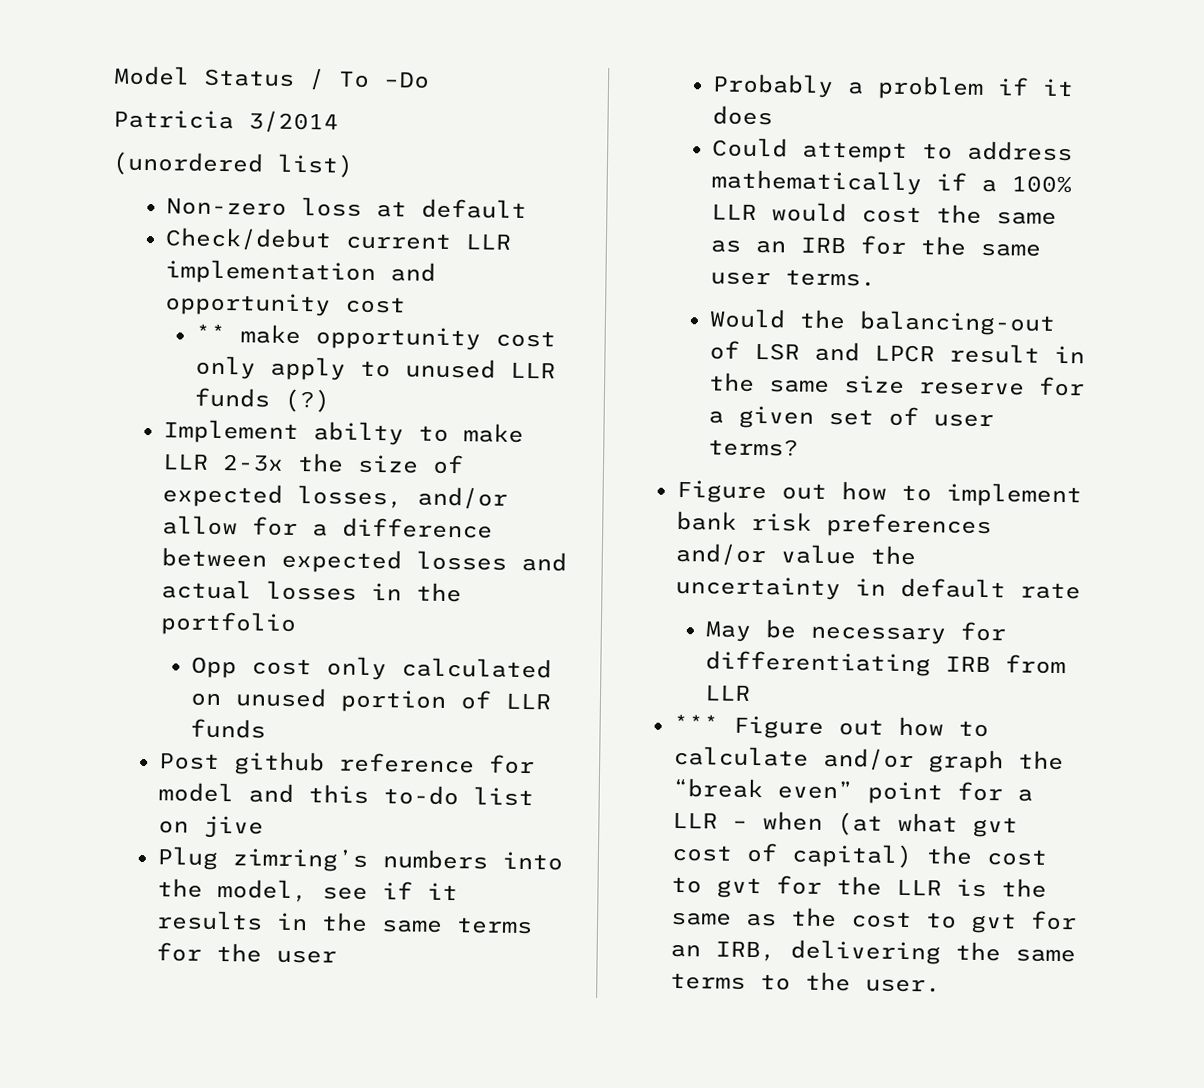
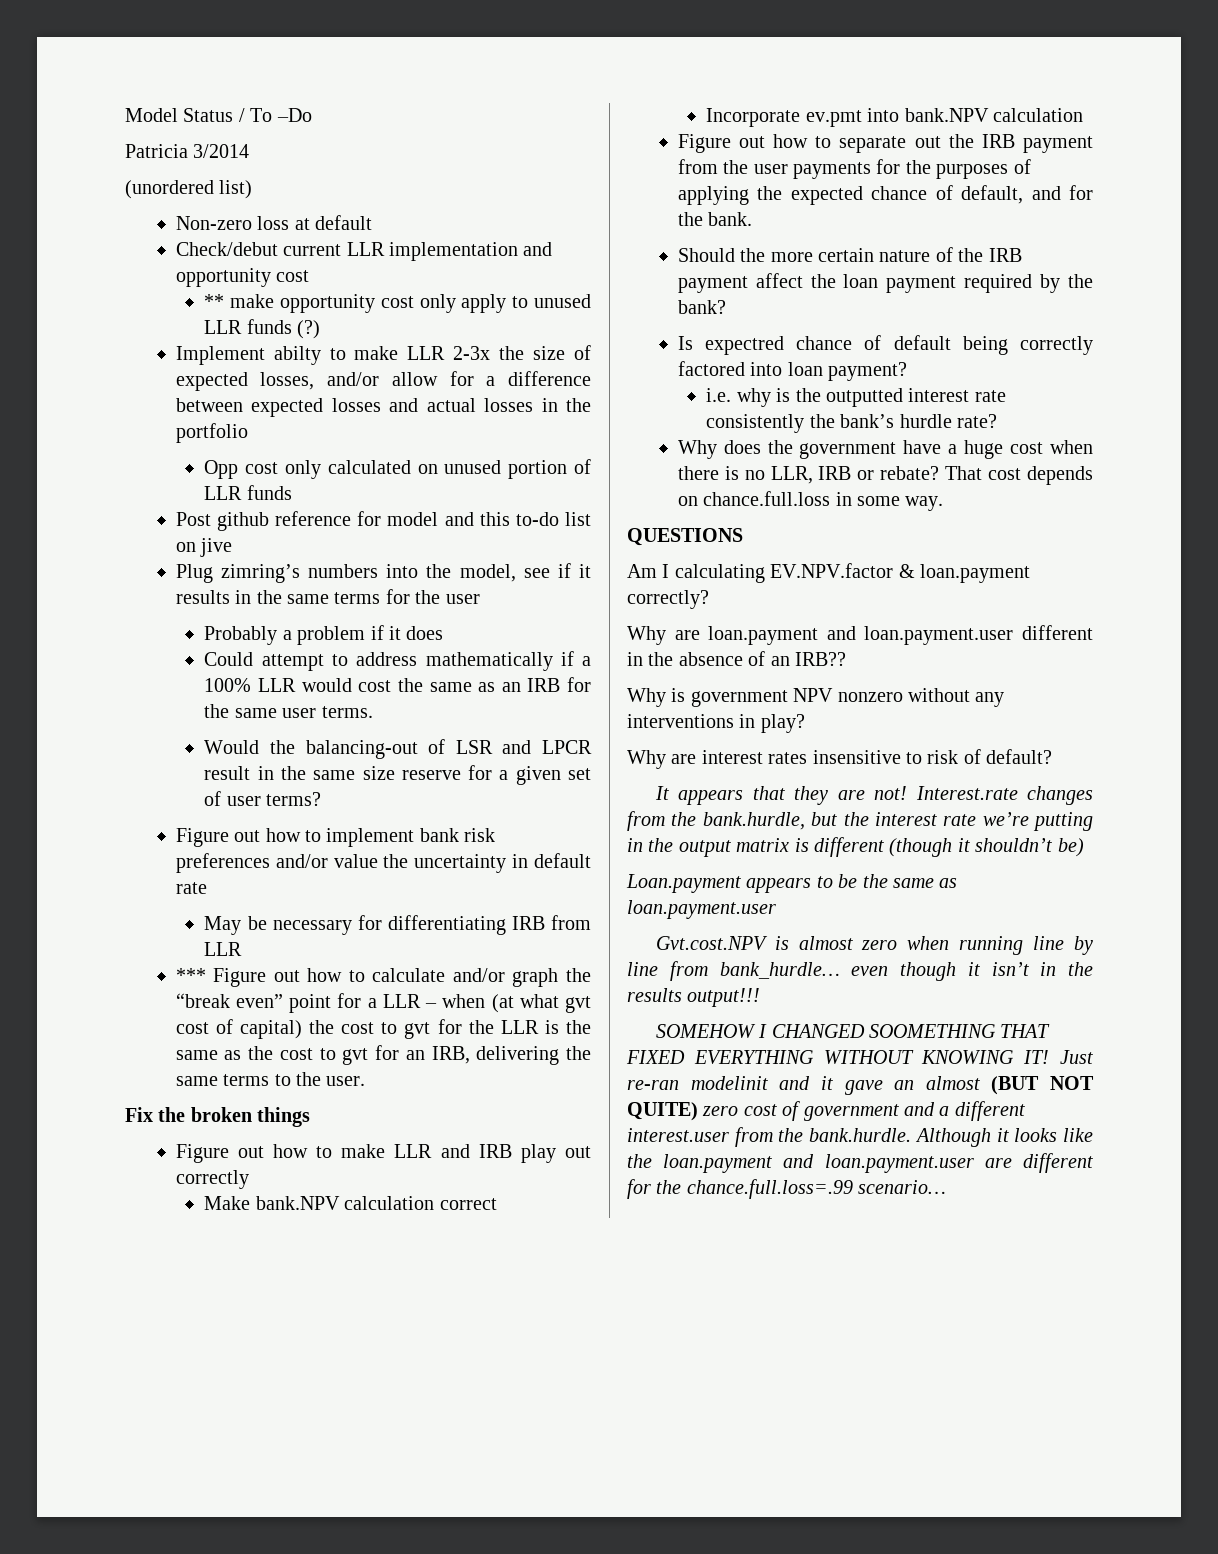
(942, 985) none -> [125,1107,311,1127] [175,1144,591,1163] [175,1170,249,1189] [204,1196,497,1210] [706,108,1084,127] [677,134,1093,153] [677,159,1031,179] [677,185,1093,205] [677,212,753,226] [677,247,1022,262] [677,273,1093,293] [677,300,726,314] [677,335,1093,355] [677,361,907,381] [706,388,1006,407] [706,414,998,433] [677,440,1093,459] [677,466,1093,485] [677,491,944,511] [627,528,743,546] [627,563,1030,583] [627,590,709,609] [627,625,1093,645] [627,651,846,666] [627,688,1005,707] [627,714,805,733] [627,749,1053,769] [654,786,1093,805] [627,811,1093,831] [627,837,1084,857] [626,874,958,893] [627,900,776,919] [655,936,1093,955] [627,961,1093,981] [627,988,761,1007] [655,1024,1051,1038] [626,1050,1093,1064] [627,1076,1094,1095] [627,1101,1025,1121] [627,1127,1093,1147] [627,1153,1093,1173] [627,1179,947,1199] // Fix the broken things // Figure out how to make LLR and IRB play out correctly // Make bank.NPV calculation correct // Incorporate ev.pmt into bank.NPV calculation // Figure out how to separate out the IRB payment from the user payments for the purposes of applying the expected chance of default, and for the bank. // Should the more certain nature of the IRB payment affect the loan payment required by the bank? // Is expectred chance of default being correctly factored into loan payment? // i.e. why is the outputted interest rate consistently the bank’s hurdle rate? // Why does the government have a huge cost when there is no LLR, IRB or rebate? That cost depends on chance.full.loss in some way. // QUESTIONS // Am I calculating EV.NPV.factor & loan.payment correctly? // Why are loan.payment and loan.payment.user different in the absence of an IRB?? // Why is government NPV nonzero without any interventions in play? // Why are interest rates insensitive to risk of default? // It appears that they are not! Interest.rate changes from the bank.hurdle, but the interest rate we’re putting in the output matrix is different (though it shouldn’t be) // Loan.payment appears to be the same as loan.payment.user // Gvt.cost.NPV is almost zero when running line by line from bank_hurdle… even though it isn’t in the results output!!! // SOMEHOW I CHANGED SOOMETHING THAT FIXED EVERYTHING WITHOUT KNOWING IT! Just re-ran modelinit and it gave an almost (BUT NOT QUITE) zero cost of government and a different interest.user from the bank.hurdle. Although it looks like the loan.payment and loan.payment.user are different for the chance.full.loss=.99 scenario…

